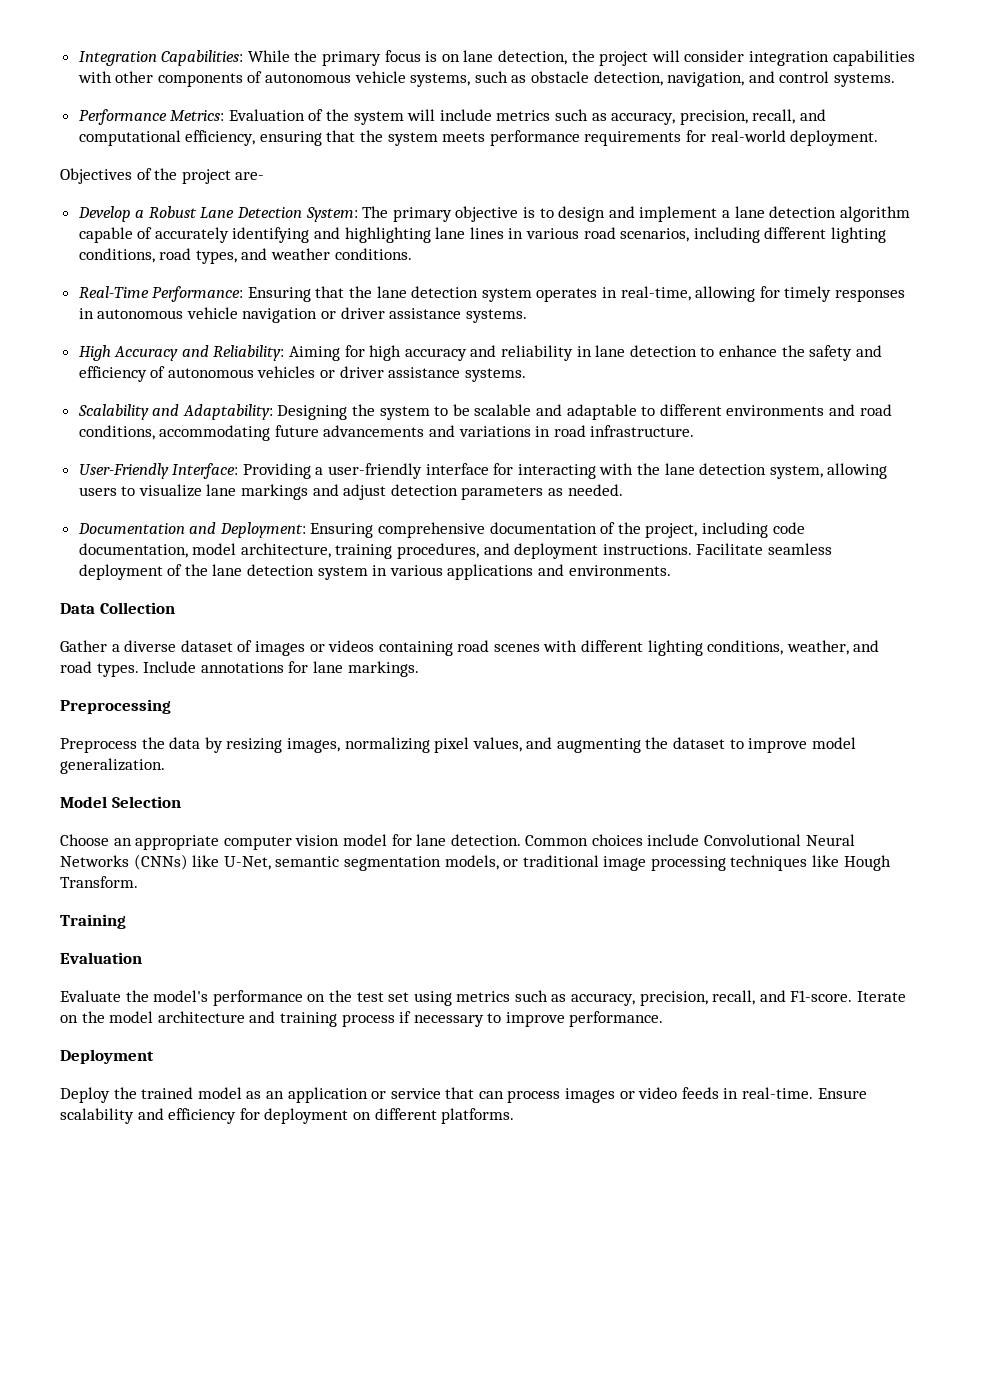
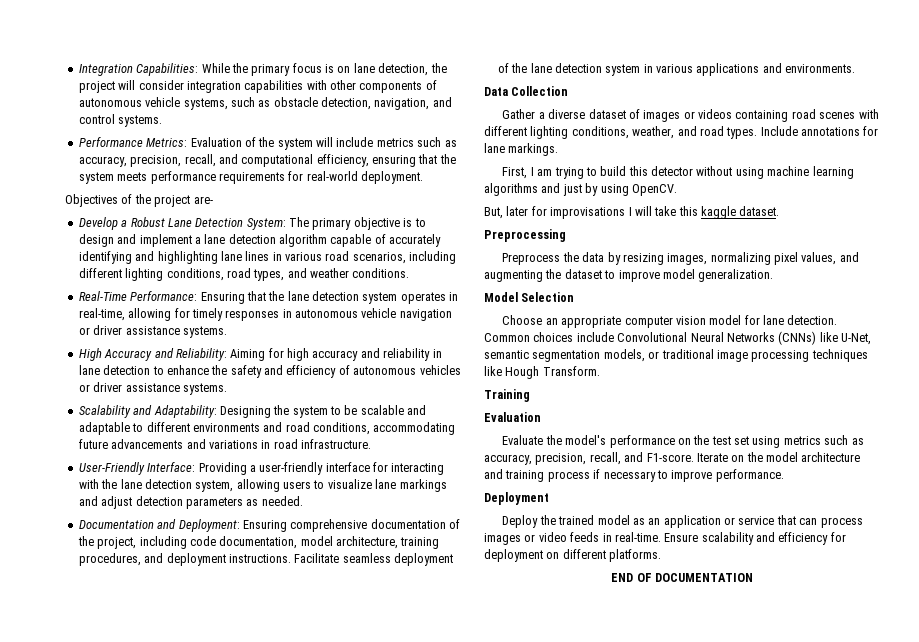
(419, 669) none -> [502,166,854,179] [484,183,677,196] [484,206,780,219] // First, I am trying to build this detector without using machine learning algorithms and just by using OpenCV. // But, later for improvisations I will take this kaggle dataset.
(515, 1116) none -> [611,573,753,582] // END OF DOCUMENTATION

